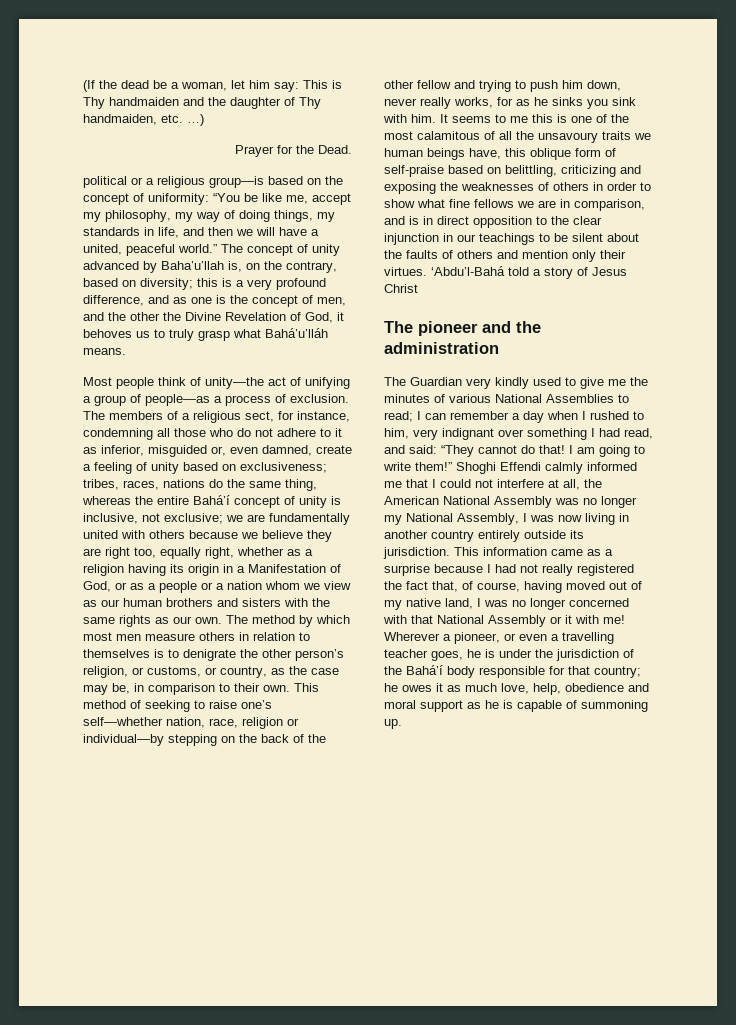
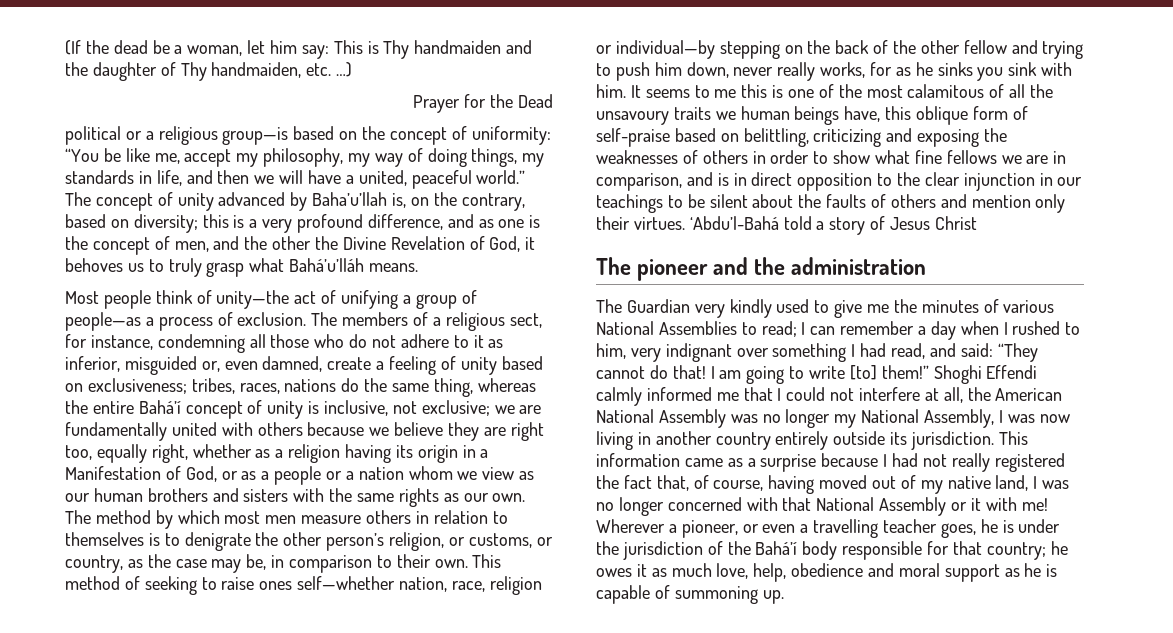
[318,145,352,154] Dead. -> [518,94,553,108] Dead
[241,700,272,709] one’s -> [259,581,293,590] ones
(411, 466) none -> [849,365,877,380] [to]

